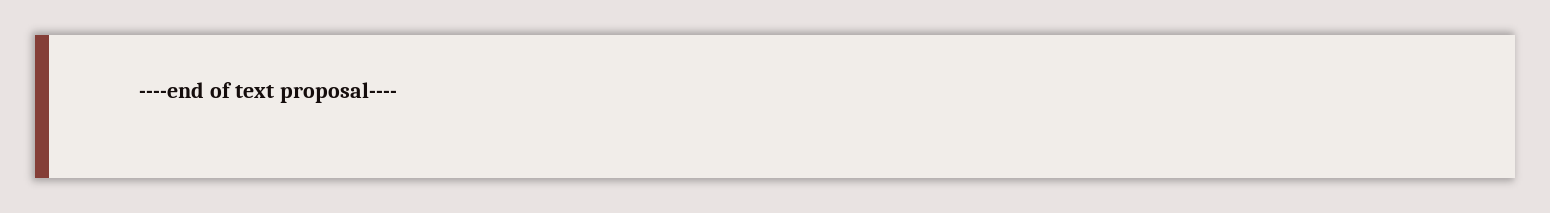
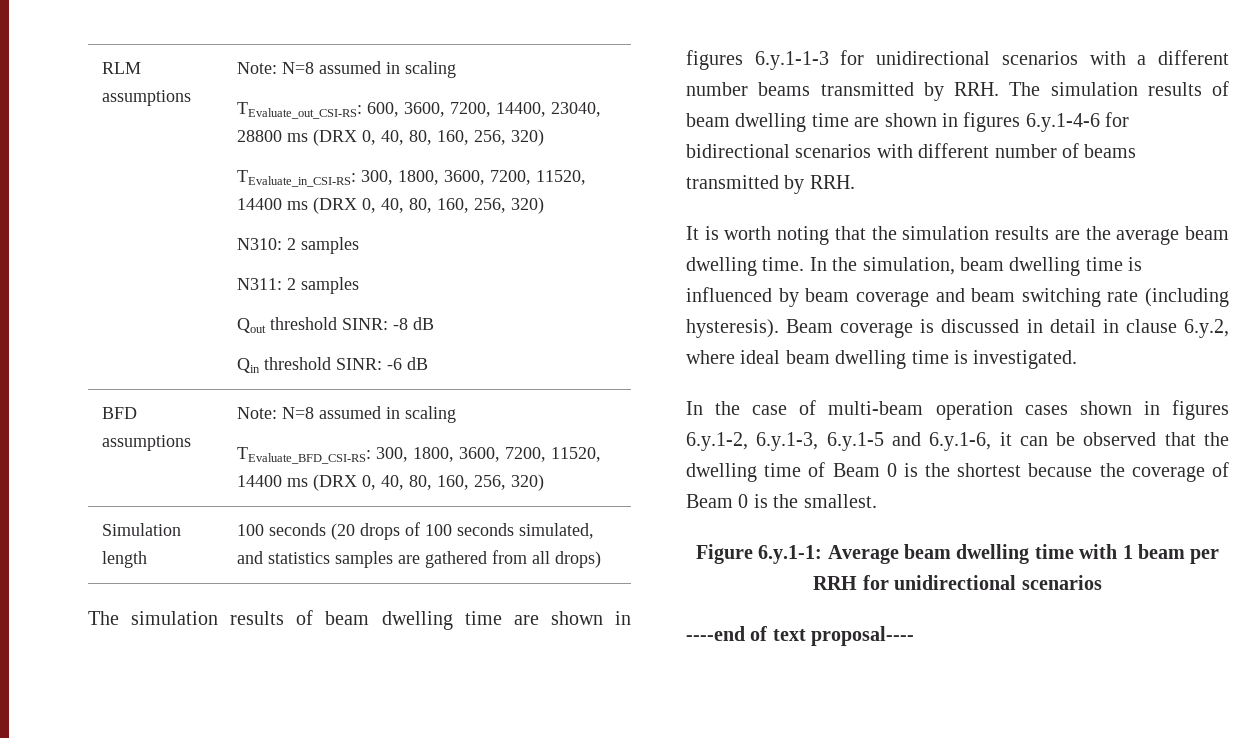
(139, 90) none -> [101,62,141,74] [101,90,191,106] [236,61,456,78] [236,102,601,119] [236,129,544,146] [236,170,586,187] [236,197,544,214] [236,237,359,254] [236,277,359,294] [236,317,434,333] [236,357,428,373] [101,407,137,419] [101,435,191,451] [236,406,456,423] [236,447,601,464] [236,474,544,491] [101,523,181,536] [101,551,147,568] [236,522,594,540] [236,550,601,568] [88,610,631,630] [686,50,1229,70] [686,81,1229,101] [686,112,1130,132] [686,143,1137,158] [686,175,855,194] [686,226,1229,245] [686,257,1143,276] [686,287,1229,307] [686,319,1229,338] [686,350,1078,369] [686,400,1229,420] [686,432,1229,451] [686,462,1229,482] [686,494,877,508] [695,544,1220,564] [813,575,1102,590] RLM assumptions | Note: N=8 assumed in scaling // TEvaluate_out_CSI-RS: 600, 3600, 7200, 14400, 23040, 28800 ms (DRX 0, 40, 80, 160, 256, 320) // TEvaluate_in_CSI-RS: 300, 1800, 3600, 7200, 11520, 14400 ms (DRX 0, 40, 80, 160, 256, 320) // N310: 2 samples // N311: 2 samples // Qout threshold SINR: -8 dB // Qin threshold SINR: -6 dB // BFD assumptions | Note: N=8 assumed in scaling // TEvaluate_BFD_CSI-RS: 300, 1800, 3600, 7200, 11520, 14400 ms (DRX 0, 40, 80, 160, 256, 320) // Simulation length | 100 seconds (20 drops of 100 seconds simulated, and statistics samples are gathered from all drops) // The simulation results of beam dwelling time are shown in figures 6.y.1-1-3 for unidirectional scenarios with a different number beams transmitted by RRH. The simulation results of beam dwelling time are shown in figures 6.y.1-4-6 for bidirectional scenarios with different number of beams transmitted by RRH. // It is worth noting that the simulation results are the average beam dwelling time. In the simulation, beam dwelling time is influenced by beam coverage and beam switching rate (including hysteresis). Beam coverage is discussed in detail in clause 6.y.2, where ideal beam dwelling time is investigated. // In the case of multi-beam operation cases shown in figures 6.y.1-2, 6.y.1-3, 6.y.1-5 and 6.y.1-6, it can be observed that the dwelling time of Beam 0 is the shortest because the coverage of Beam 0 is the smallest. // Figure 6.y.1-1: Average beam dwelling time with 1 beam per RRH for unidirectional scenarios //

